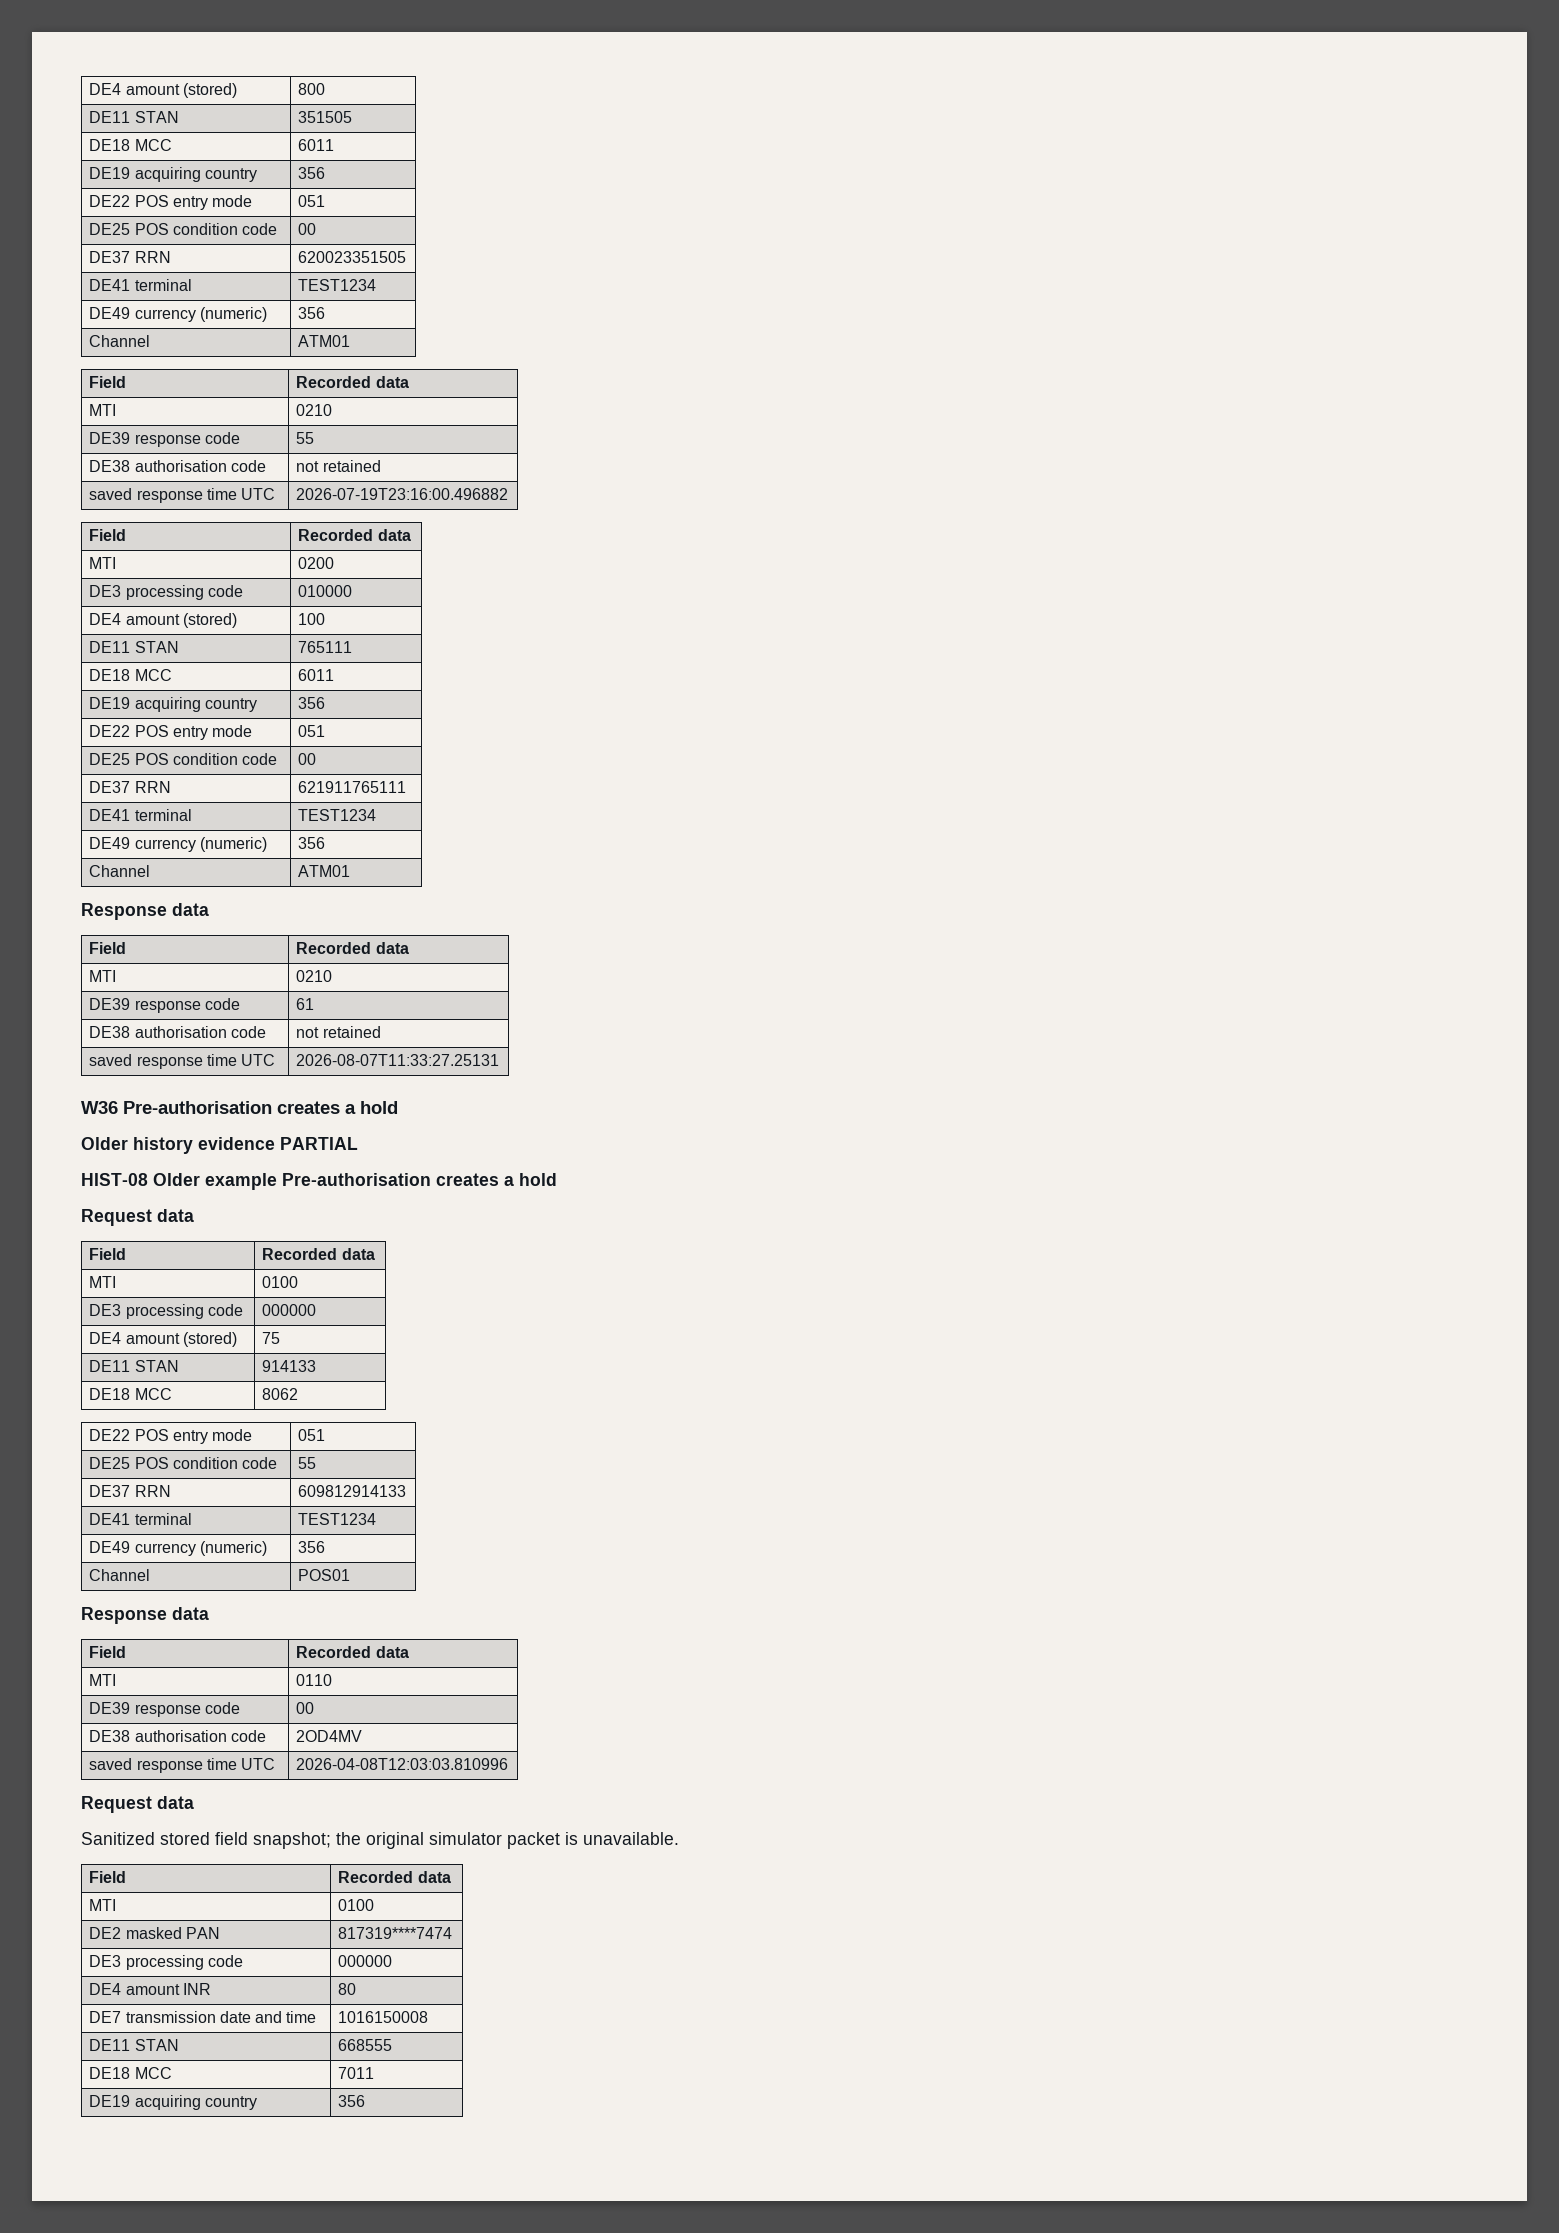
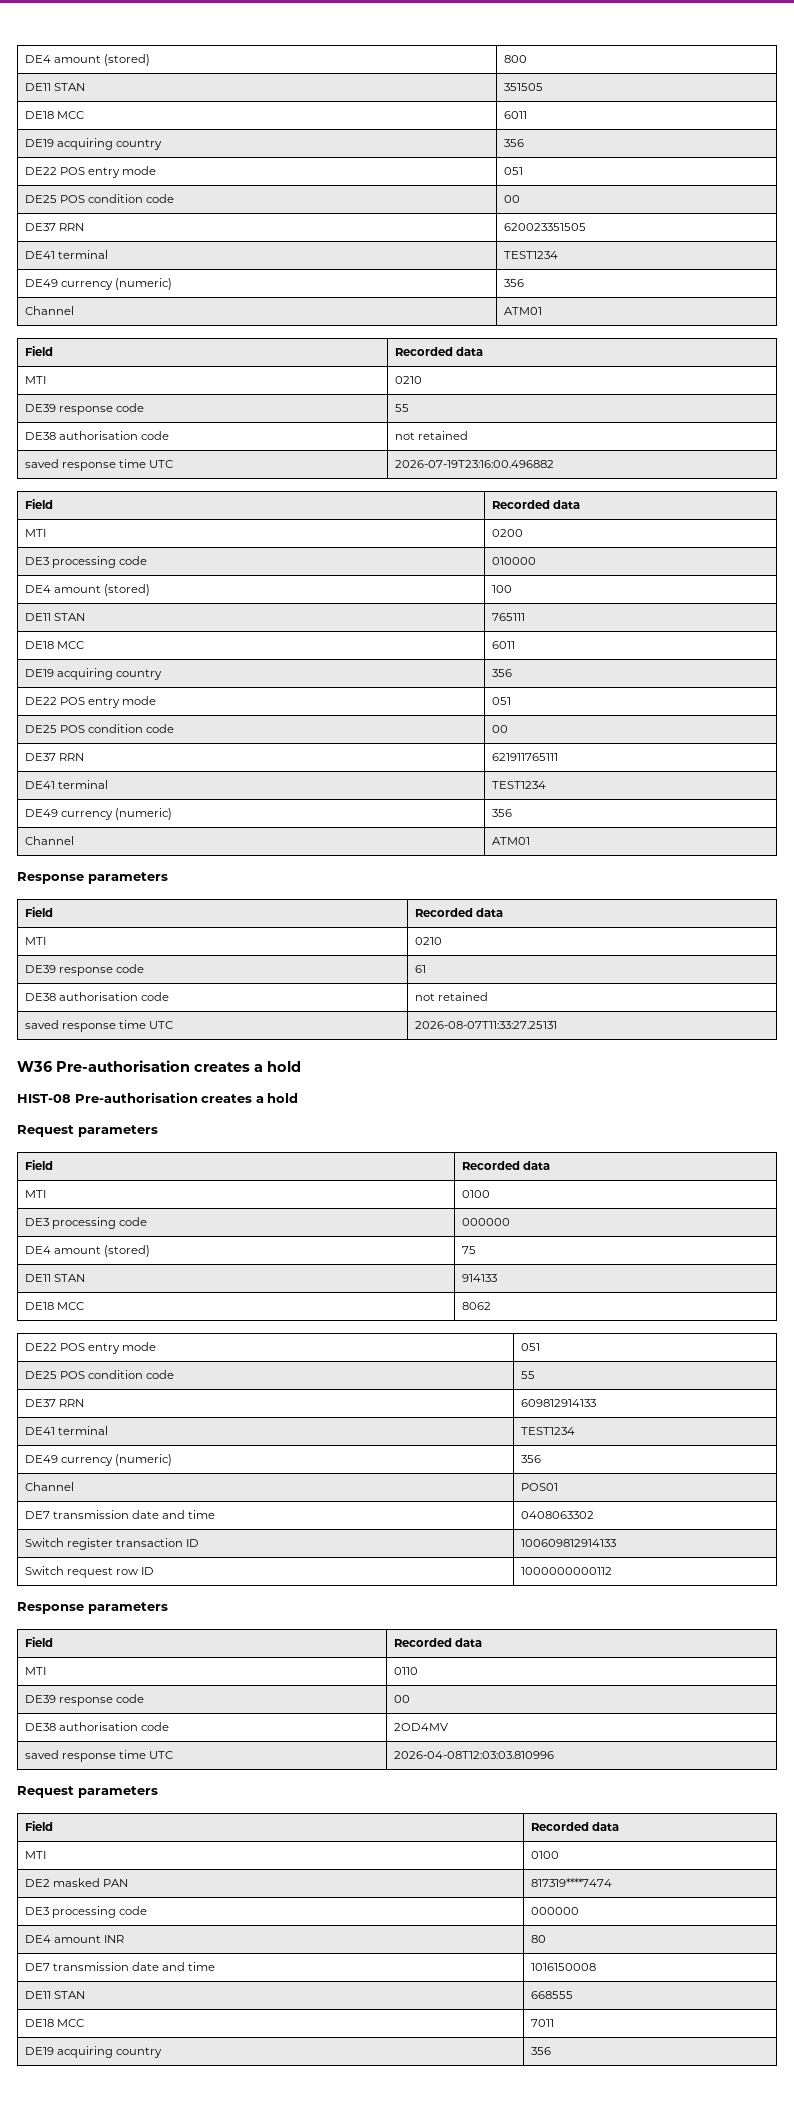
[172,903,209,916] data -> [87,872,168,884] parameters
[81,1137,358,1154] // Older history evidence PARTIAL -> (301, 1066) none
[153,1173,277,1190] Older example -> (71, 1098) none
[157,1209,194,1222] data -> [77,1125,158,1137] parameters
[81,1607,209,1624] // Response data -> [24,1510,215,1519] [520,1511,594,1519] [24,1538,199,1550] [520,1539,616,1547] [24,1566,154,1578] [520,1567,612,1575] [17,1602,168,1614] // DE7 transmission date and time | 0408063302 // Switch register transaction ID | 100609812914133 // Switch request row ID | 1000000000112 // Response parameters
[157,1796,194,1809] [81,1832,679,1849] data // Sanitized stored field snapshot; the original simulator packet is unavailable. -> [77,1786,158,1798] parameters

